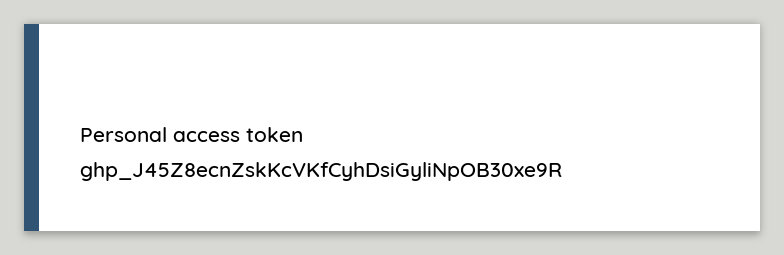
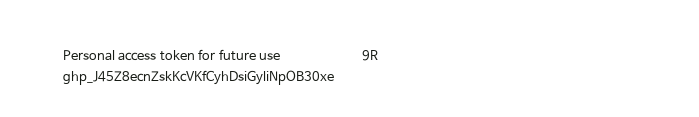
(303, 134) none -> [198,49,280,61] for future use

